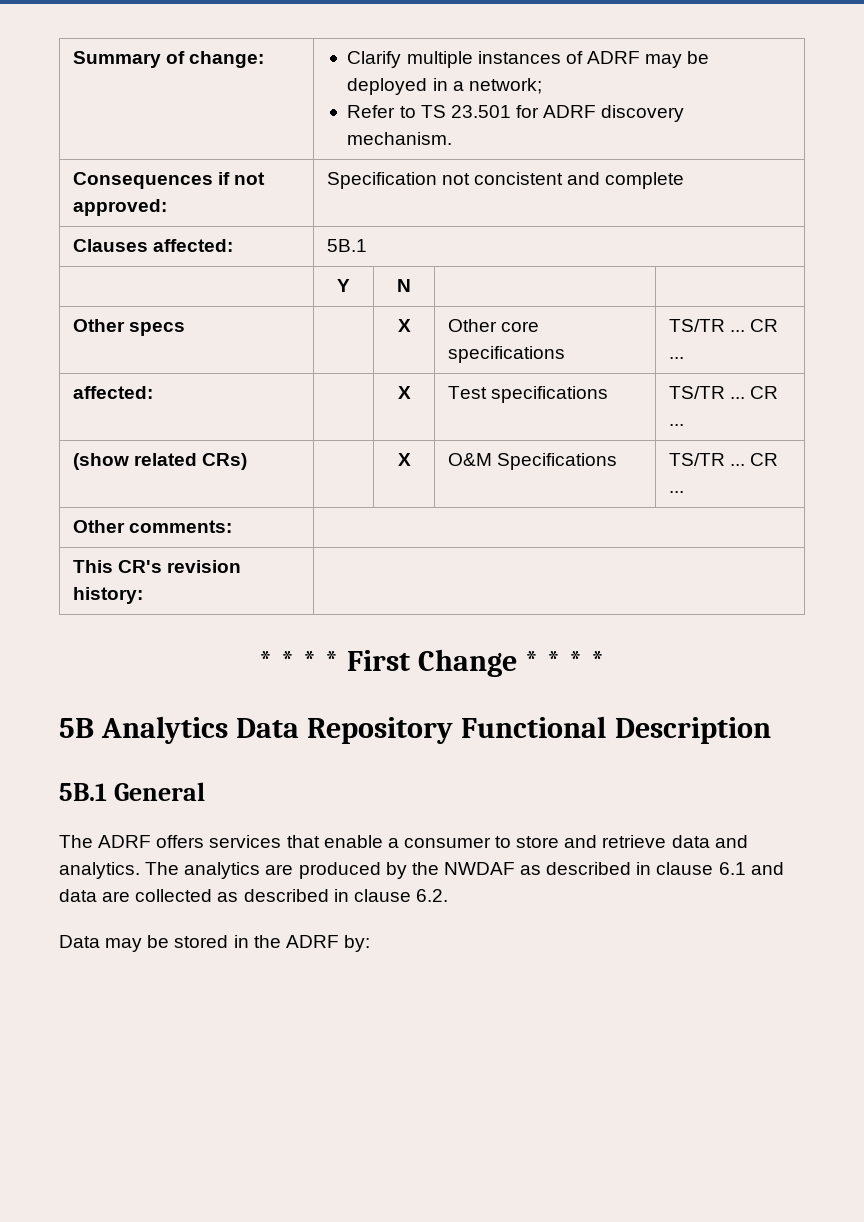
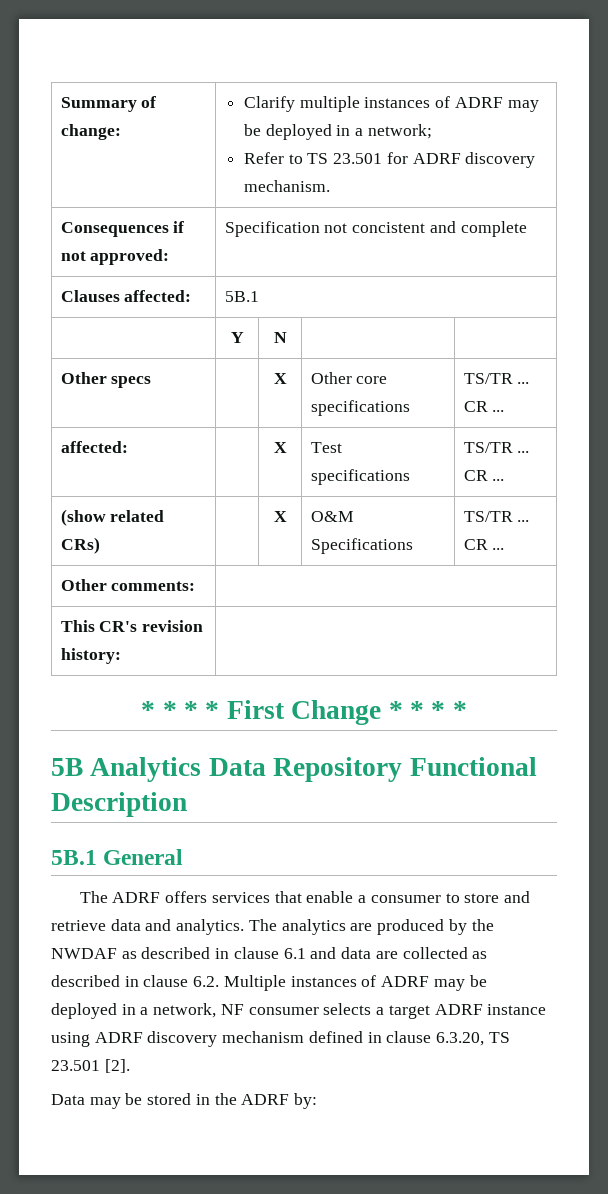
(448, 895) none -> [223,975,487,991] [51,1003,547,1019] [51,1031,510,1047] [51,1059,130,1073] Multiple instances of ADRF may be deployed in a network, NF consumer selects a target ADRF instance using ADRF discovery mechanism defined in clause 6.3.20, TS 23.501 [2].

